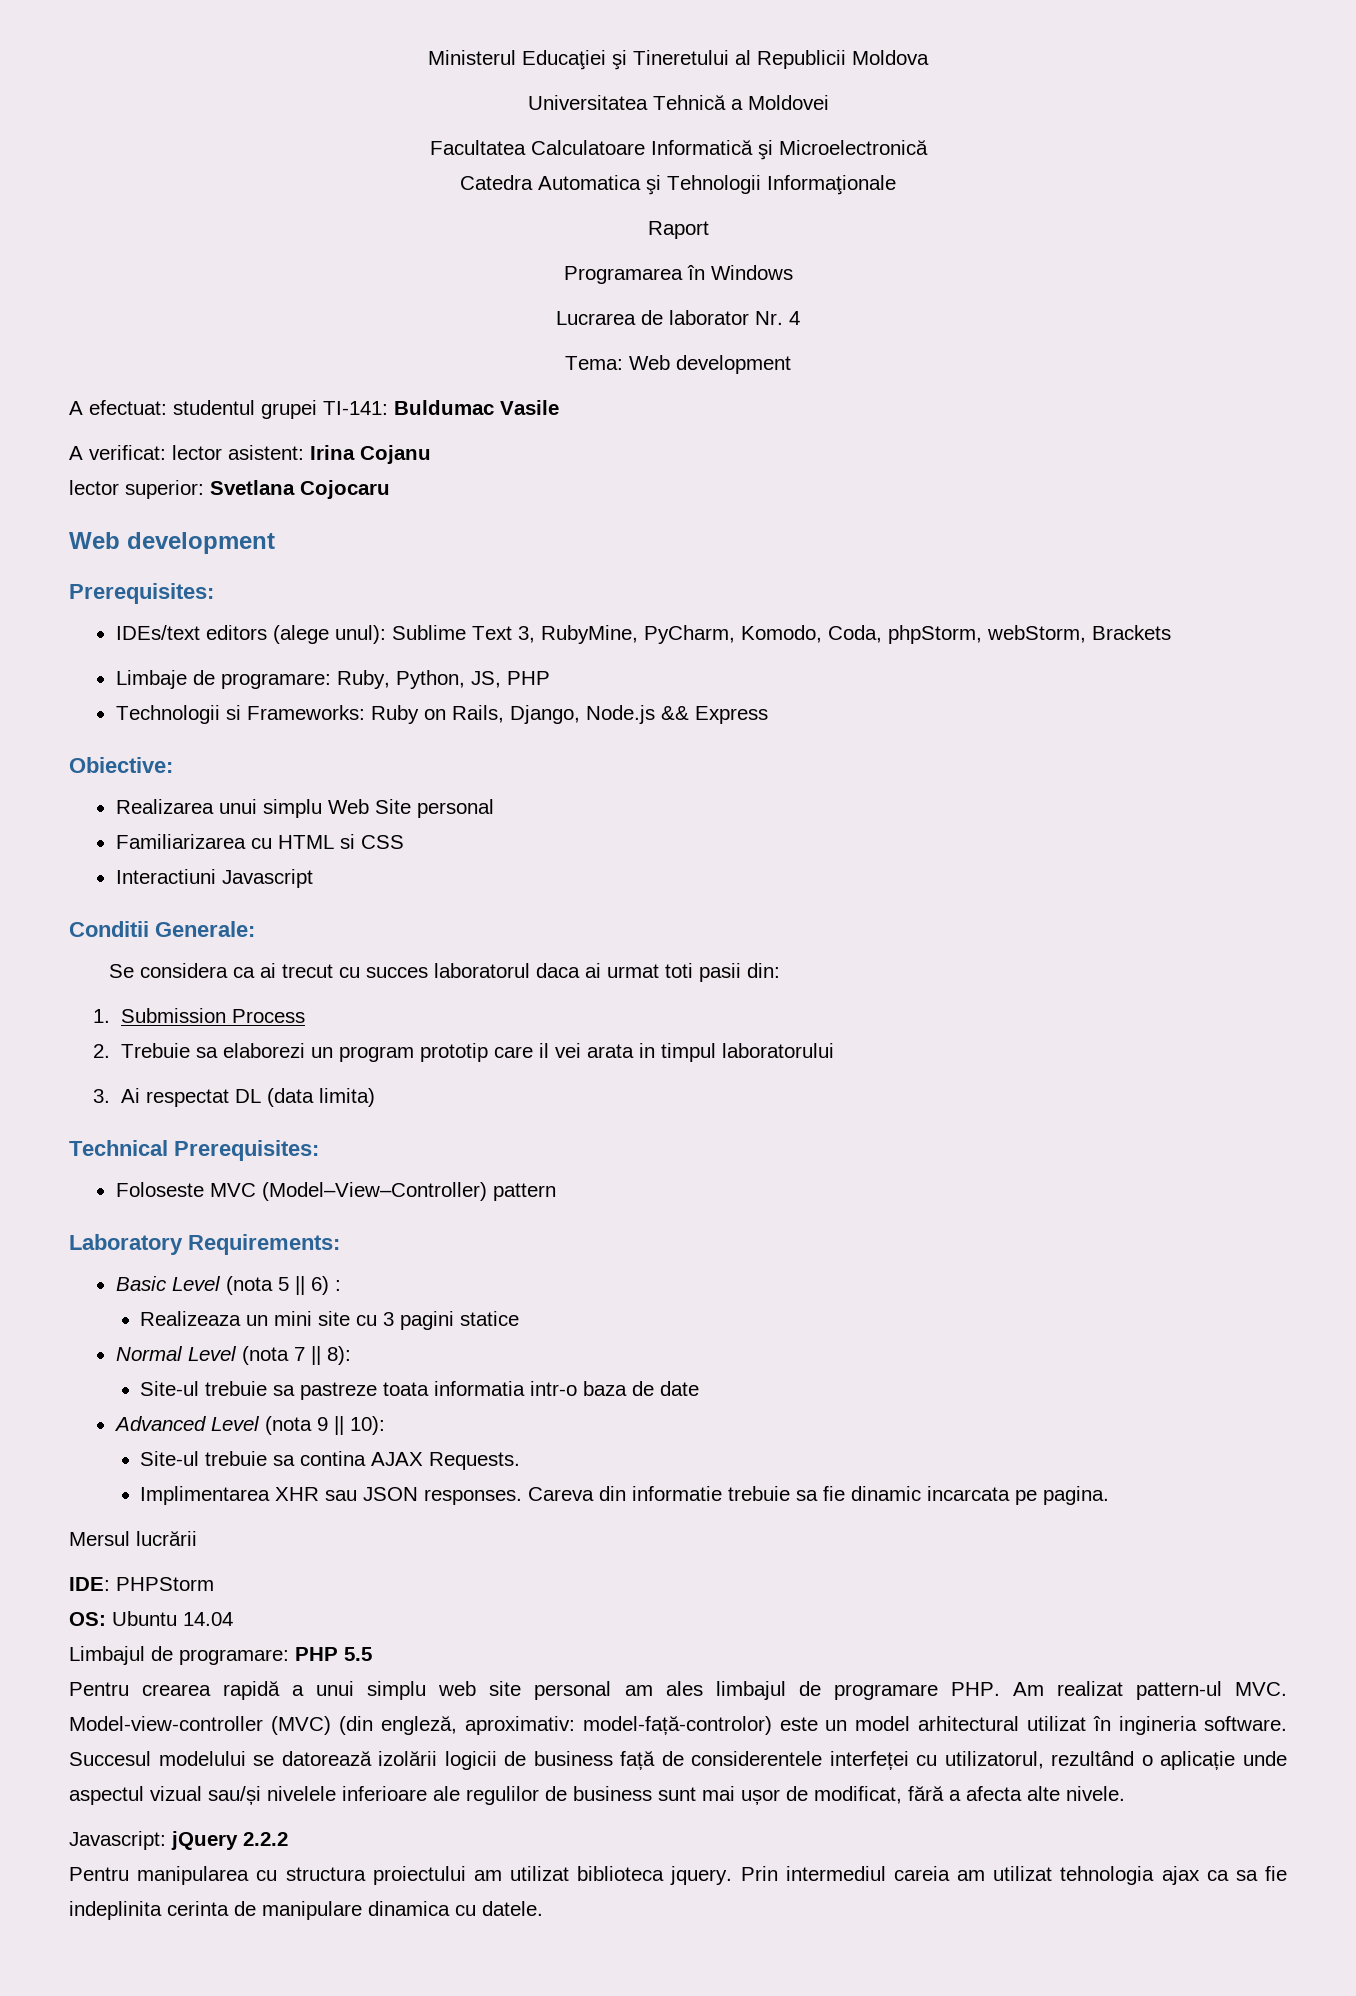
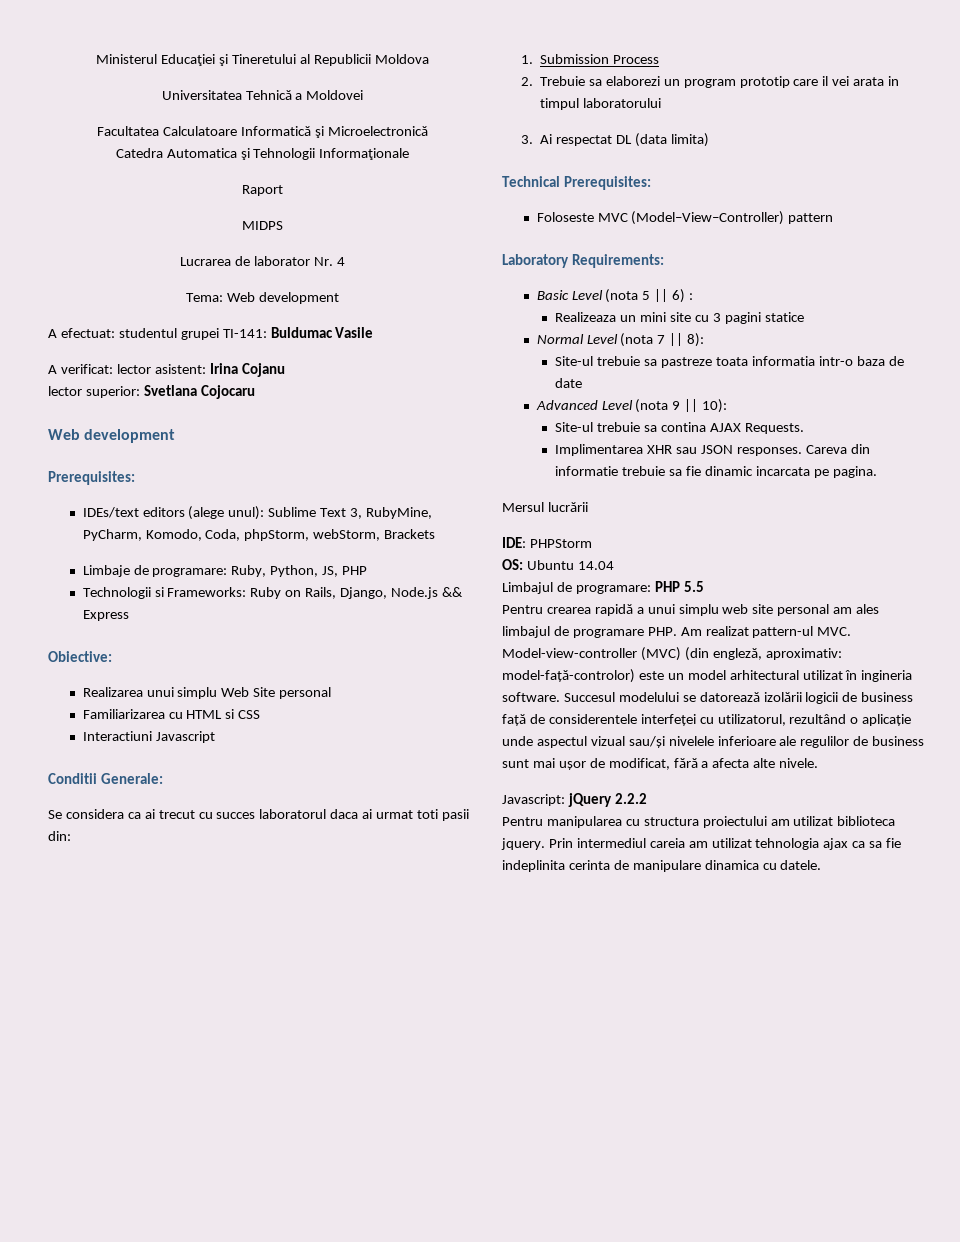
[563,265,793,284] Programarea în Windows -> [242,221,283,230] MIDPS

